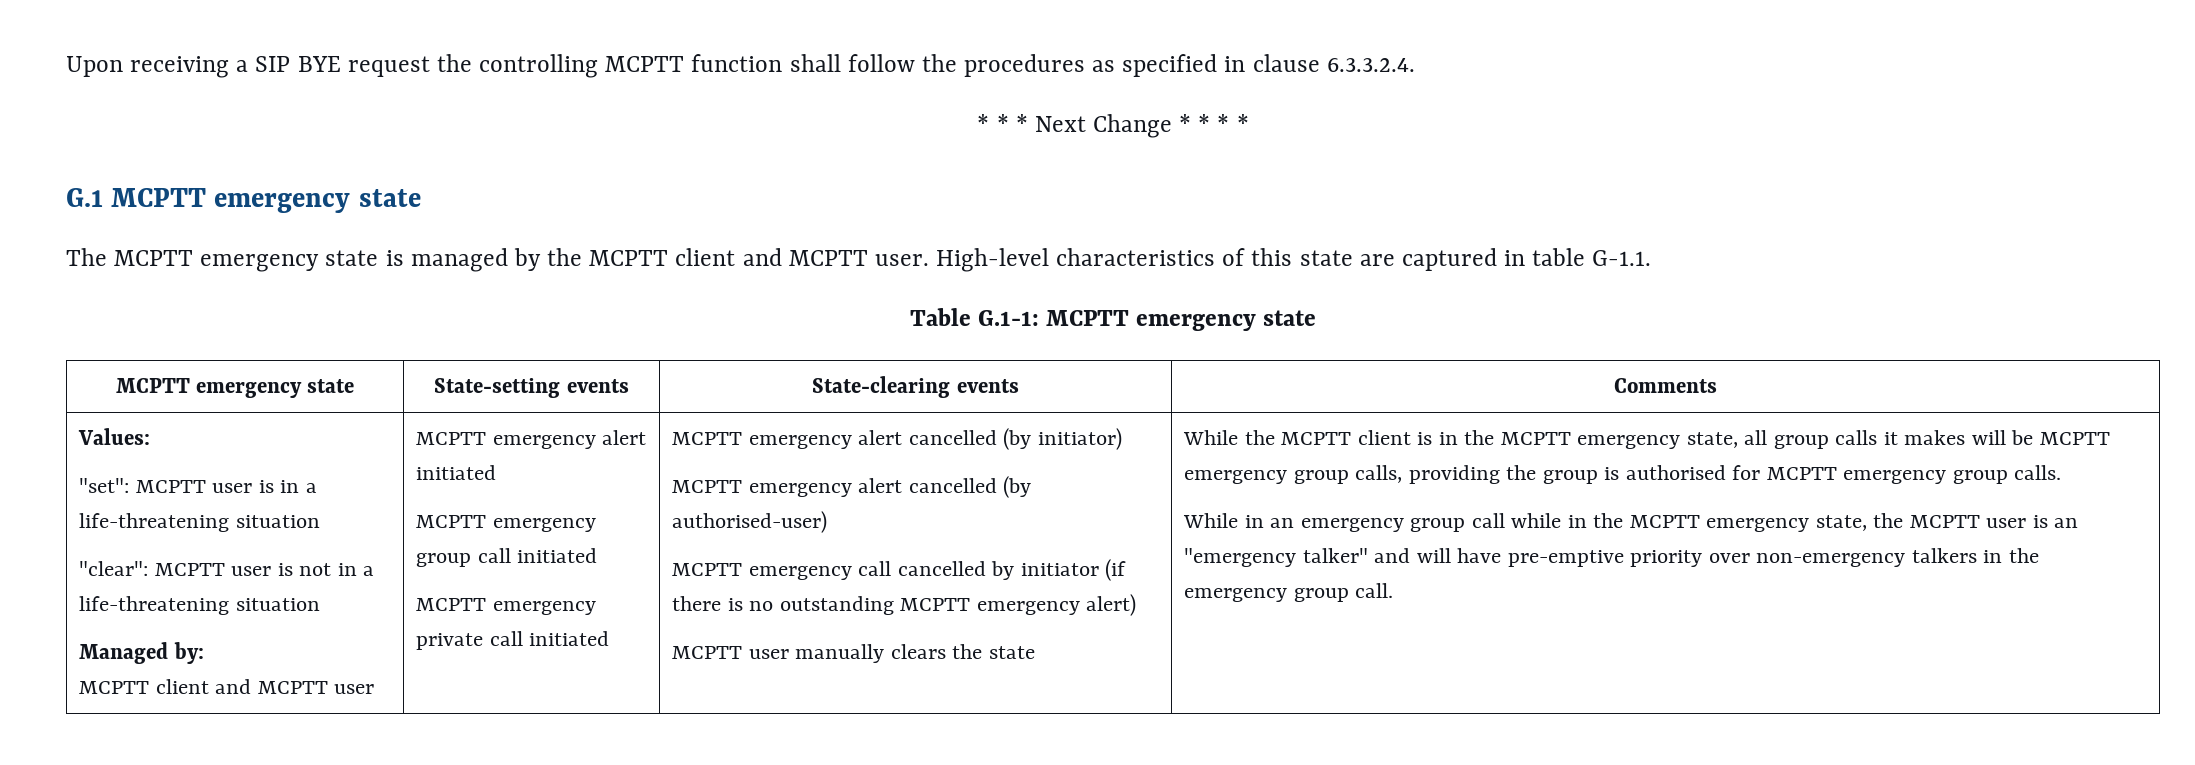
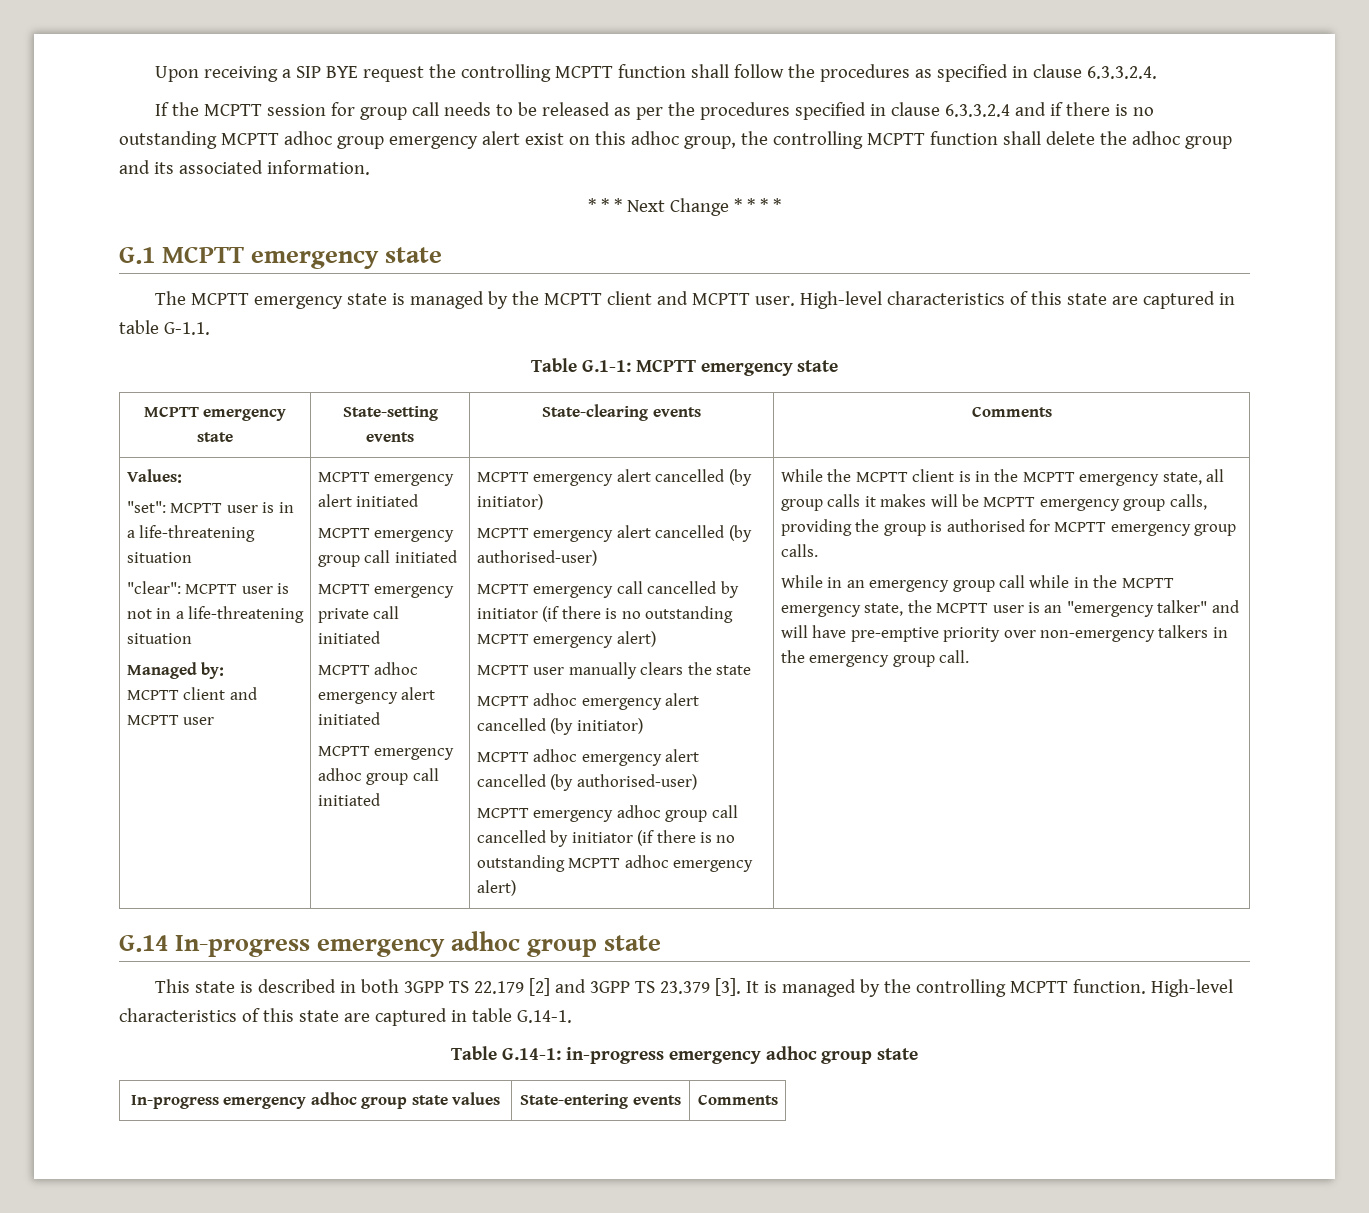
(1415, 65) none -> [155,102,1154,120] [119,131,1232,149] [119,160,370,175] // If the MCPTT session for group call needs to be released as per the procedures specified in clause 6.3.3.2.4 and if there is no outstanding MCPTT adhoc group emergency alert exist on this adhoc group, the controlling MCPTT function shall delete the adhoc group and its associated information.
(610, 638) none -> [317,662,419,675] [317,687,436,704] [317,712,380,725] [317,746,455,760] [317,768,439,785] [317,793,380,806] // MCPTT adhoc emergency alert initiated // MCPTT emergency adhoc group call initiated
(1035, 652) none -> [476,693,700,710] [476,718,643,735] [476,749,700,766] [476,774,697,791] [476,805,738,822] [476,830,736,847] [476,855,754,872] [476,880,516,896] // MCPTT adhoc emergency alert cancelled (by initiator) // MCPTT adhoc emergency alert cancelled (by authorised-user) // MCPTT emergency adhoc group call cancelled by initiator (if there is no outstanding MCPTT adhoc emergency alert)
(1394, 590) none -> [119,931,662,957] [155,978,1233,997] [119,1008,572,1026] [450,1046,919,1064] [130,1092,501,1109] [520,1094,681,1109] [697,1094,778,1105] // G.14 In-progress emergency adhoc group state // This state is described in both 3GPP TS 22.179 [2] and 3GPP TS 23.379 [3]. It is managed by the controlling MCPTT function. High-level characteristics of this state are captured in table G.14-1. // Table G.14-1: in-progress emergency adhoc group state // In-progress emergency adhoc group state values | State-entering events | Comments

